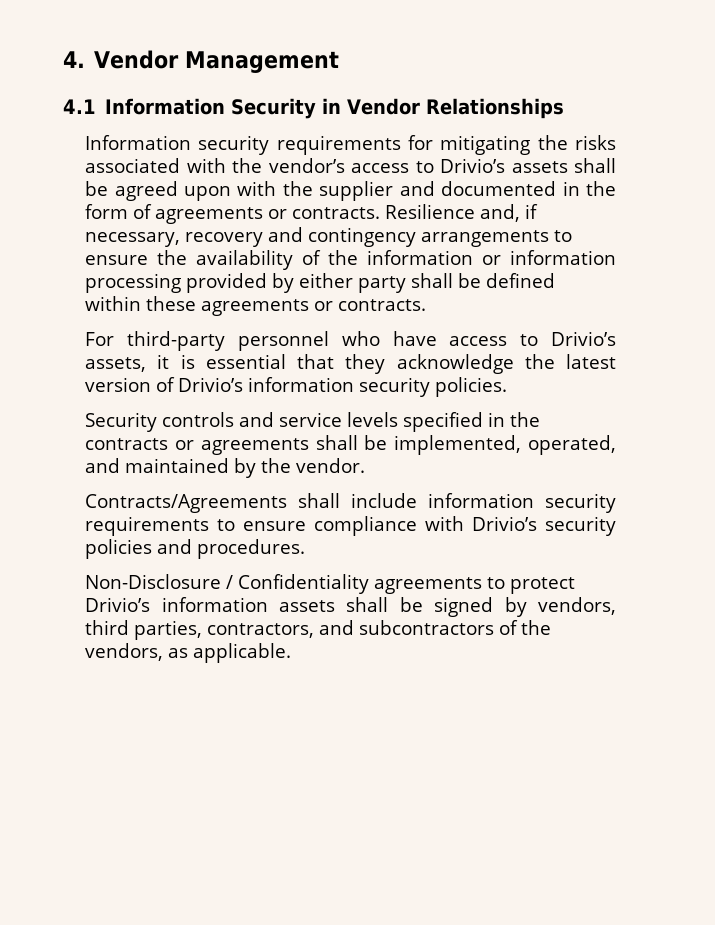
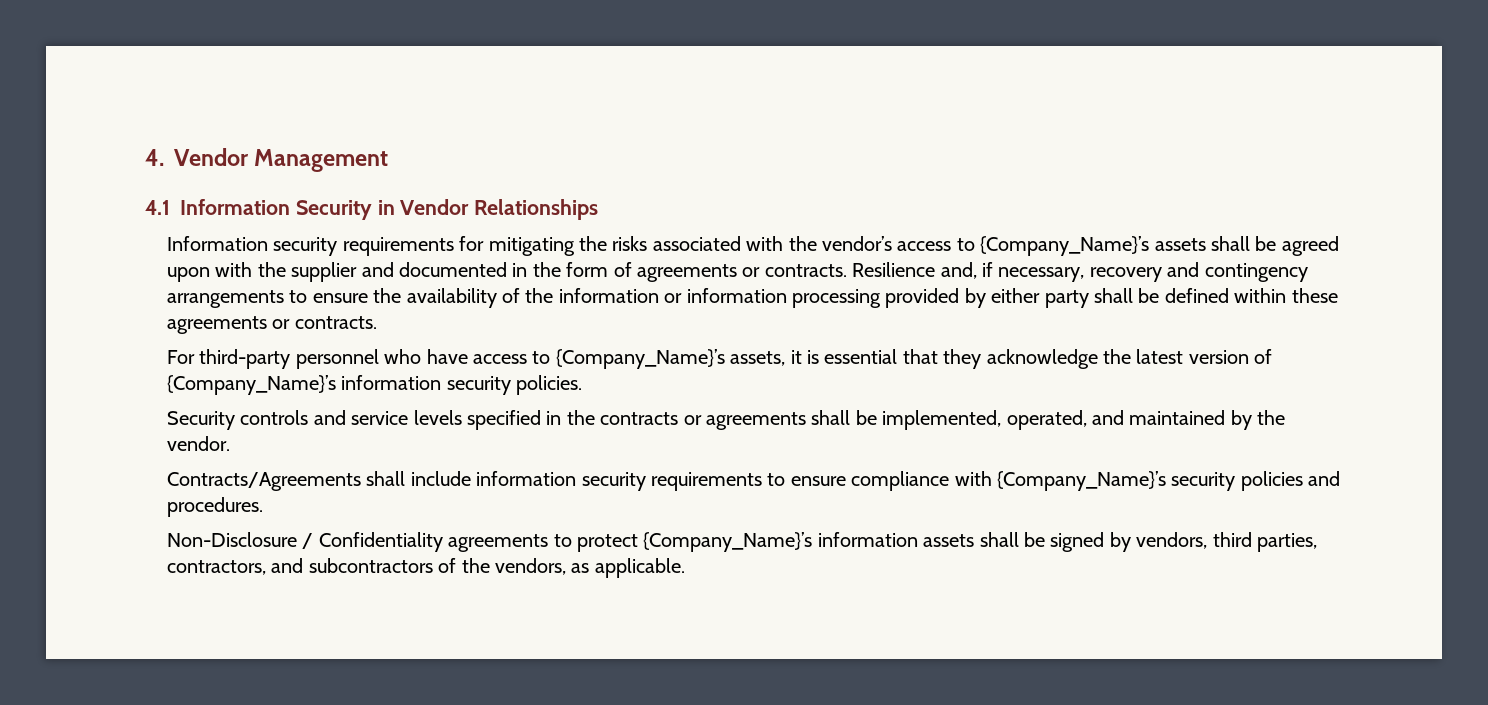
[440,158,506,173] Drivio’s -> [980,236,1150,256] {Company_Name}’s
[551,331,616,346] Drivio’s -> [555,349,725,369] {Company_Name}’s
[178,377,244,392] Drivio’s -> [167,375,337,395] {Company_Name}’s
[472,516,538,531] Drivio’s -> [997,471,1167,491] {Company_Name}’s
[85,597,151,612] Drivio’s -> [643,532,813,552] {Company_Name}’s

